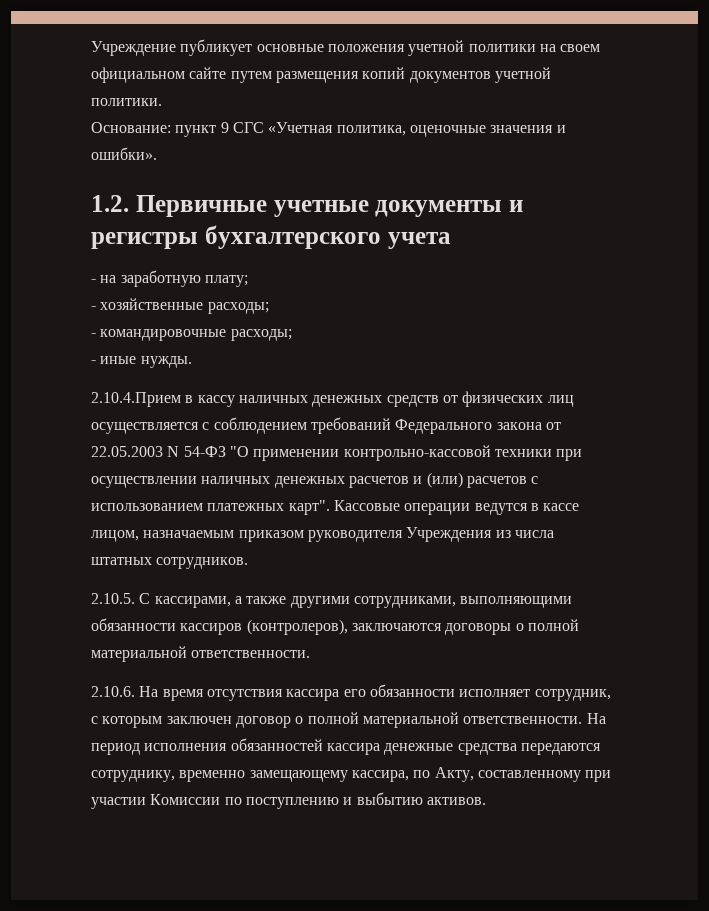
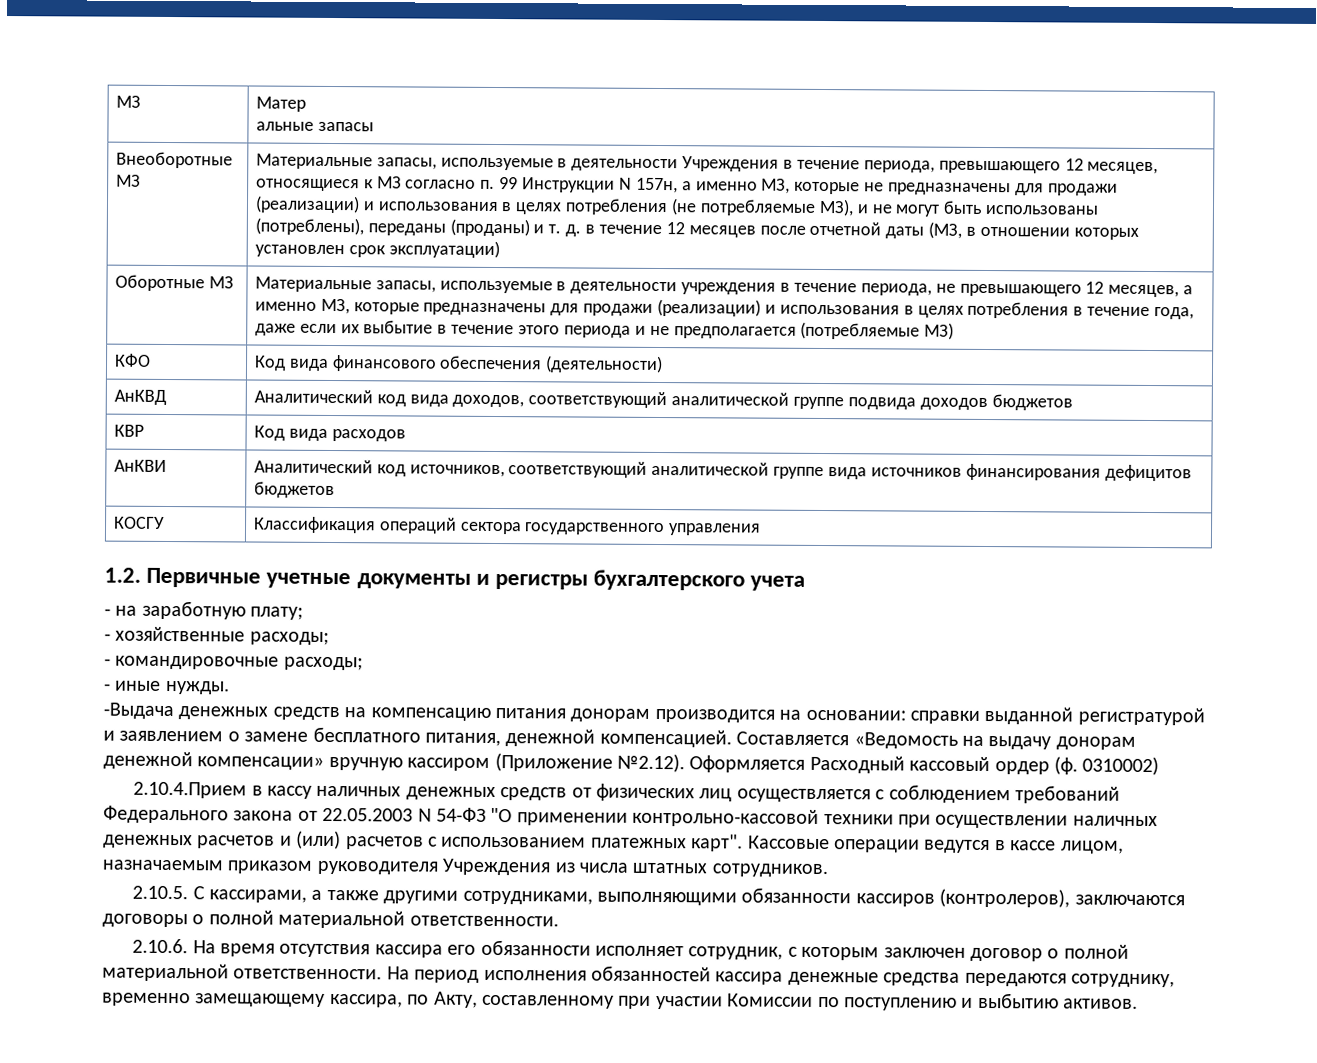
[91,39,601,56] [91,67,551,83] [91,98,162,106] [91,122,566,137] [91,147,157,160] Учреждение публикует основные положения учетной политики на своем официальном сайте путем размещения копий документов учетной политики. // Основание: пункт 9 СГС «Учетная политика, оценочные значения и ошибки». -> [115,95,141,108] [255,96,306,112] [255,121,374,132] [115,151,233,169] [115,174,141,187] [255,153,1159,175] [255,176,1118,196] [254,195,1099,217] [254,217,1139,240] [254,240,500,259] [114,274,234,292] [254,276,1194,298] [254,298,1194,320] [254,320,955,340] [113,353,151,367] [253,355,664,374] [113,389,167,405] [253,389,1073,411] [113,424,144,437] [253,425,406,442] [113,459,167,472] [253,459,1192,482] [253,481,335,499] [113,516,165,529] [252,516,762,536] МЗ | Матер // альные запасы // Внеоборотные МЗ | Материальные запасы, используемые в деятельности Учреждения в течение периода, превышающего 12 месяцев, относящиеся к МЗ согласно п. 99 Инструкции N 157н, а именно МЗ, которые не предназначены для продажи (реализации) и использования в целях потребления (не потребляемые МЗ), и не могут быть использованы (потреблены), переданы (проданы) и т. д. в течение 12 месяцев после отчетной даты (МЗ, в отношении которых установлен срок эксплуатации) // Оборотные МЗ | Материальные запасы, используемые в деятельности учреждения в течение периода, не превышающего 12 месяцев, а именно МЗ, которые предназначены для продажи (реализации) и использования в целях потребления в течение года, даже если их выбытие в течение этого периода и не предполагается (потребляемые МЗ) // КФО | Код вида финансового обеспечения (деятельности) // АнКВД | Аналитический код вида доходов, соответствующий аналитической группе подвида доходов бюджетов // КВР | Код вида расходов // АнКВИ | Аналитический код источников, соответствующий аналитической группе вида источников финансирования дефицитов бюджетов // КОСГУ | Классификация операций сектора государственного управления
(192, 362) none -> [103,702,1205,726] [103,726,1136,750] [103,751,1160,776] // -Выдача денежных средств на компенсацию питания донорам производится на основании: справки выданной регистратурой и заявлением о замене бесплатного питания, денежной компенсацией. Составляется «Ведомость на выдачу донорам денежной компенсации» вручную кассиром (Приложение №2.12). Оформляется Расходный кассовый ордер (ф. 0310002)

